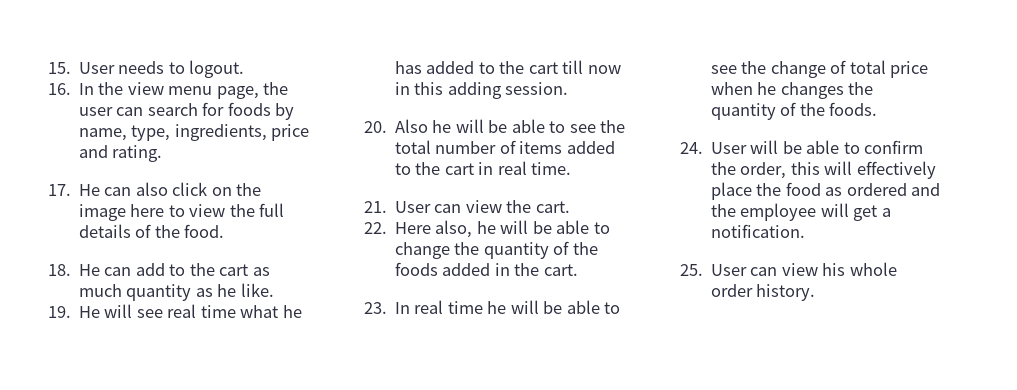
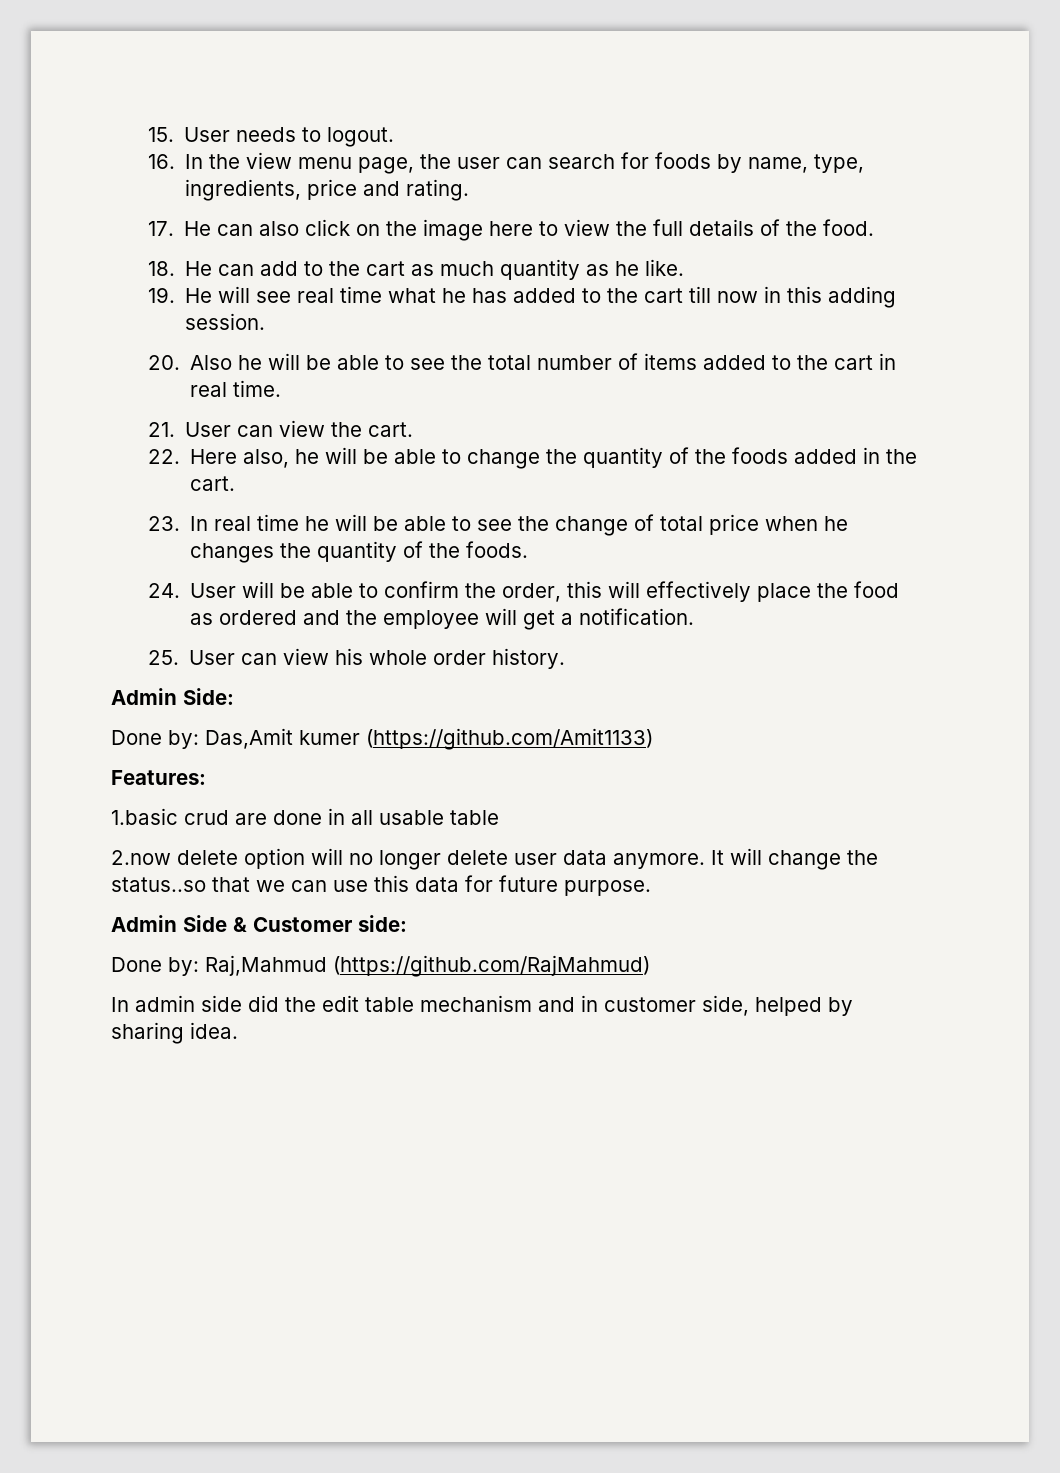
(816, 292) none -> [111,688,234,705] [111,728,653,750] [111,770,206,785] [111,808,499,825] [111,848,878,870] [111,875,651,896] [111,915,407,932] [111,955,650,977] [111,995,853,1016] [111,1022,238,1044] // Admin Side: // Done by: Das,Amit kumer (https://github.com/Amit1133) // Features: // 1.basic crud are done in all usable table // 2.now delete option will no longer delete user data anymore. It will change the status..so that we can use this data for future purpose. // Admin Side & Customer side: // Done by: Raj,Mahmud (https://github.com/RajMahmud) // In admin side did the edit table mechanism and in customer side, helped by sharing idea.

